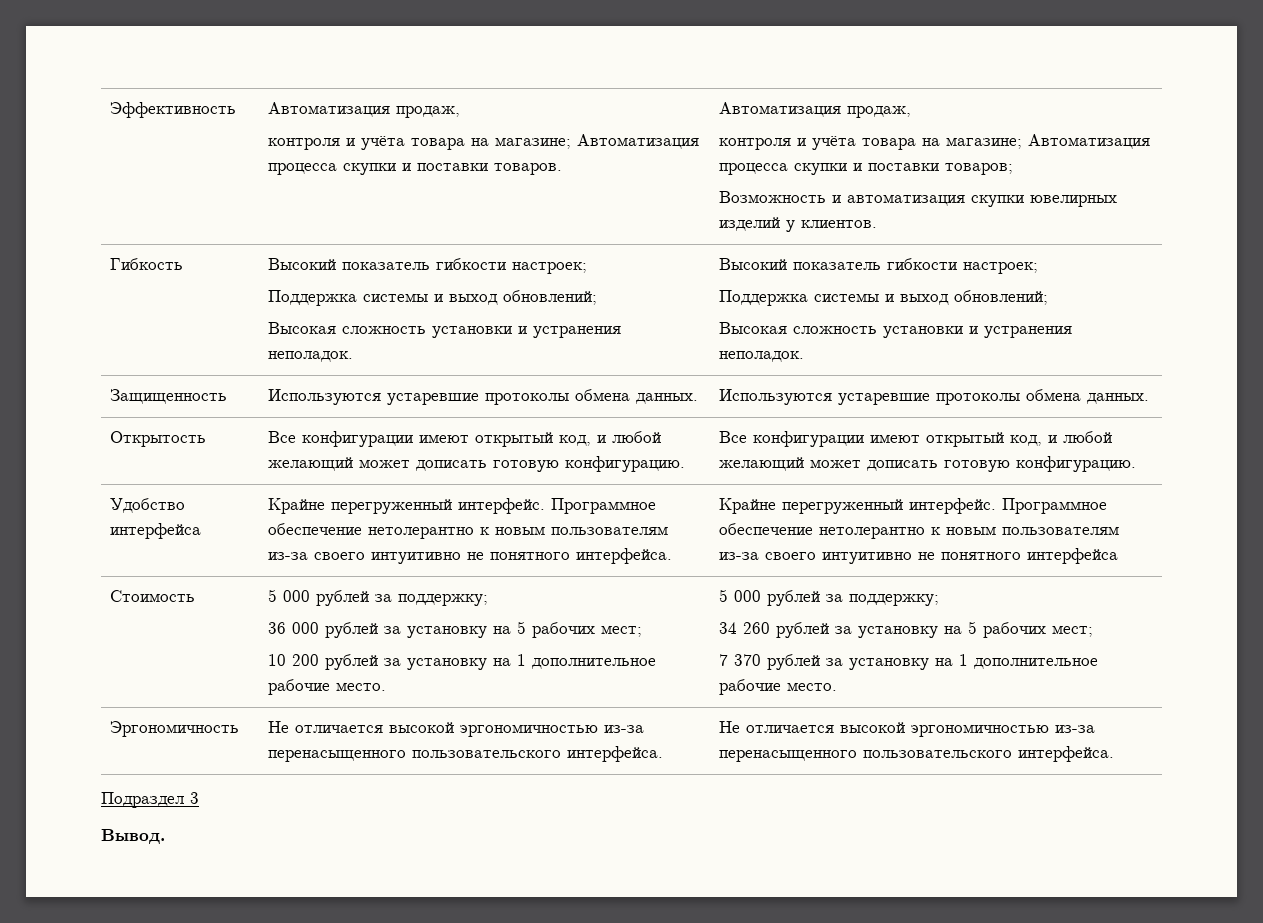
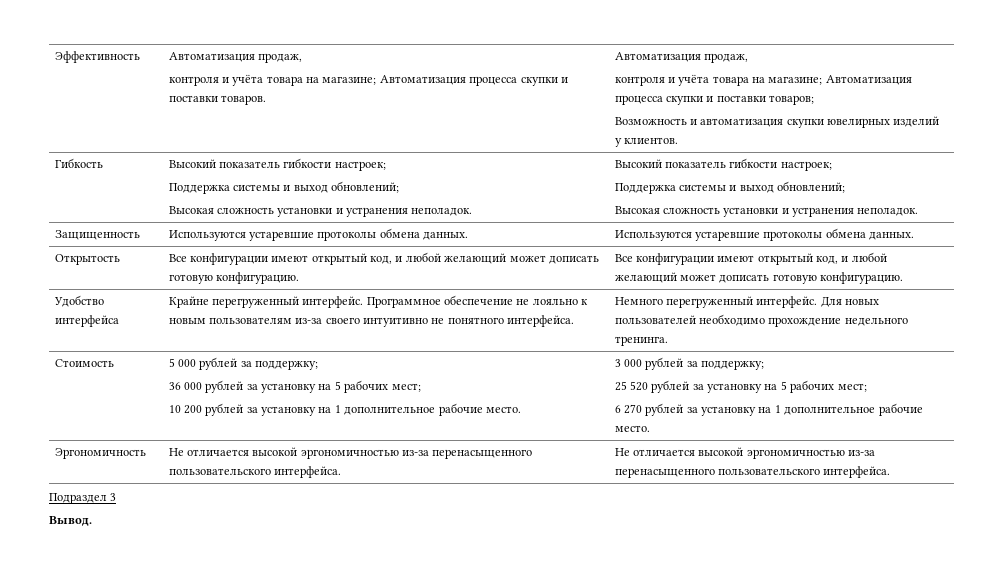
[367,527,474,539] нетолерантно -> [516,299,578,305] не лояльно
[718,498,1107,514] [718,523,1119,539] [718,548,1118,564] Крайне перегруженный интерфейс. Программное обеспечение нетолерантно к новым пользователям из-за своего интуитивно не понятного интерфейса -> [614,296,880,308] [614,314,908,327] [614,336,668,346] Немного перегруженный интерфейс. Для новых пользователей необходимо прохождение недельного тренинга.
[718,589,939,606] [718,621,1093,638] [718,654,761,666] 5 000 рублей за поддержку; // 34 260 рублей за установку на 5 рабочих мест; // 7 370 -> [614,357,765,370] [614,380,867,393] [614,404,642,414] 3 000 рублей за поддержку; // 25 520 рублей за установку на 5 рабочих мест; // 6 270

